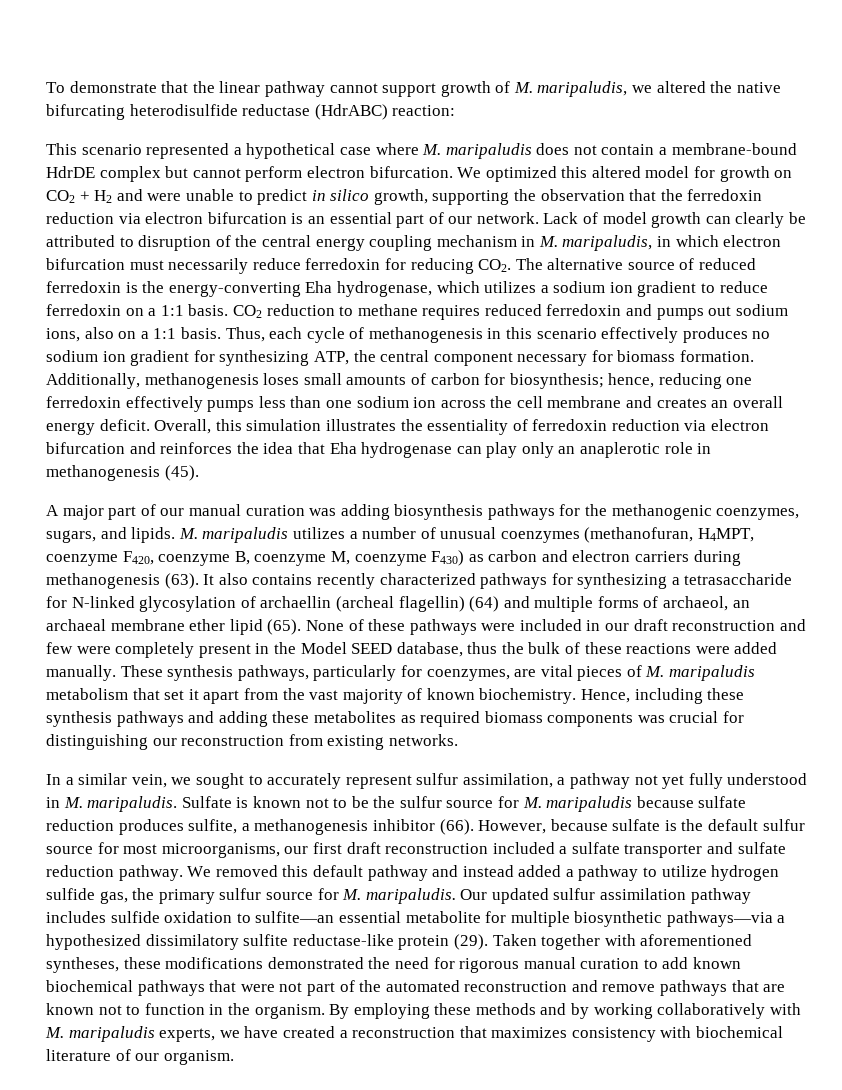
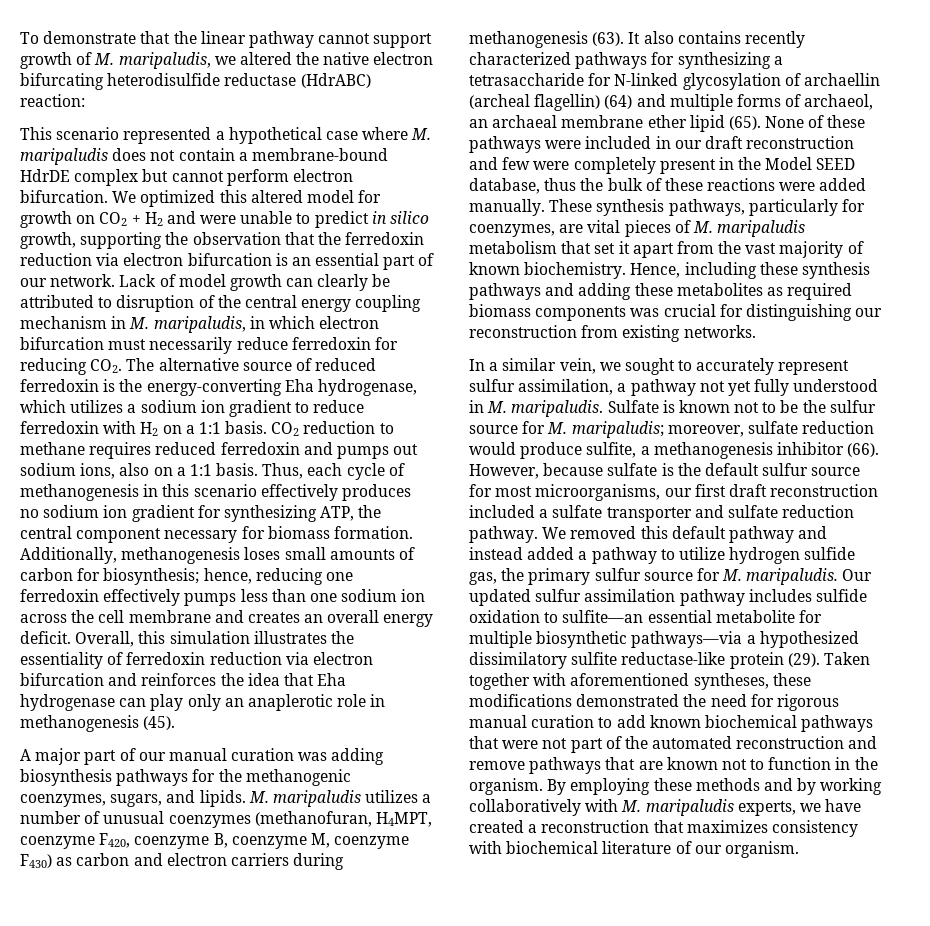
(781, 87) none -> [373,52,434,65] electron
(121, 310) none -> [103,421,159,436] with H2
[546,796,747,812] [46,819,184,835] maripaludis because sulfate reduction produces -> [571,421,875,438] [469,442,583,459] maripaludis; moreover, sulfate reduction would produce

